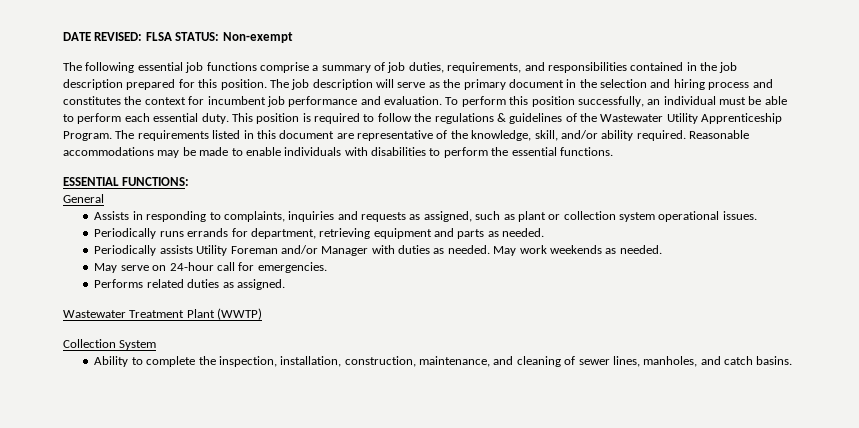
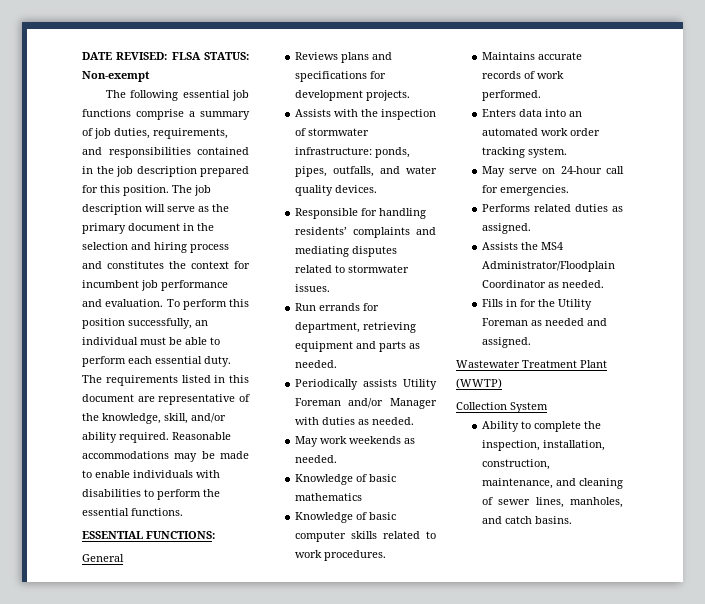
[231,113,783,124] [63,131,112,141] This position is required to follow the regulations & guidelines of the Wastewater Utility Apprenticeship Program. -> (231, 361) none
[94,211,720,222] Assists in responding to complaints, inquiries and requests as assigned, such as plant or collection system operational -> [294,52,392,63] [294,71,386,82] [294,90,410,101] [294,109,436,120] [294,128,369,136] [294,147,410,158] [294,166,437,177] [294,185,377,196] [294,208,426,219] [294,227,436,238] [294,246,397,257] [294,265,409,273] Reviews plans and specifications for development projects. // Assists with the inspection of stormwater infrastructure: ponds, pipes, outfalls, and water quality devices. // Responsible for handling residents’ complaints and mediating disputes related to stormwater
[94,228,184,239] Periodically runs -> [294,303,316,311] Run
(490, 249) none -> (414, 421) //
(662, 249) none -> [294,474,396,485] [294,493,362,501] [294,512,396,523] [294,531,436,542] [294,550,386,561] [481,52,582,60] [481,71,564,79] [481,90,541,101] [481,109,582,117] [481,128,600,136] [481,147,567,158] // Knowledge of basic mathematics // Knowledge of basic computer skills related to work procedures. // Maintains accurate records of work performed. // Enters data into an automated work order tracking system.
(285, 284) none -> [481,242,563,250] [481,261,615,272] [481,280,604,288] [481,299,592,310] [481,318,607,326] [481,337,531,348] // Assists the MS4 Administrator/Floodplain Coordinator as needed. // Fills in for the Utility Foreman as needed and assigned.

